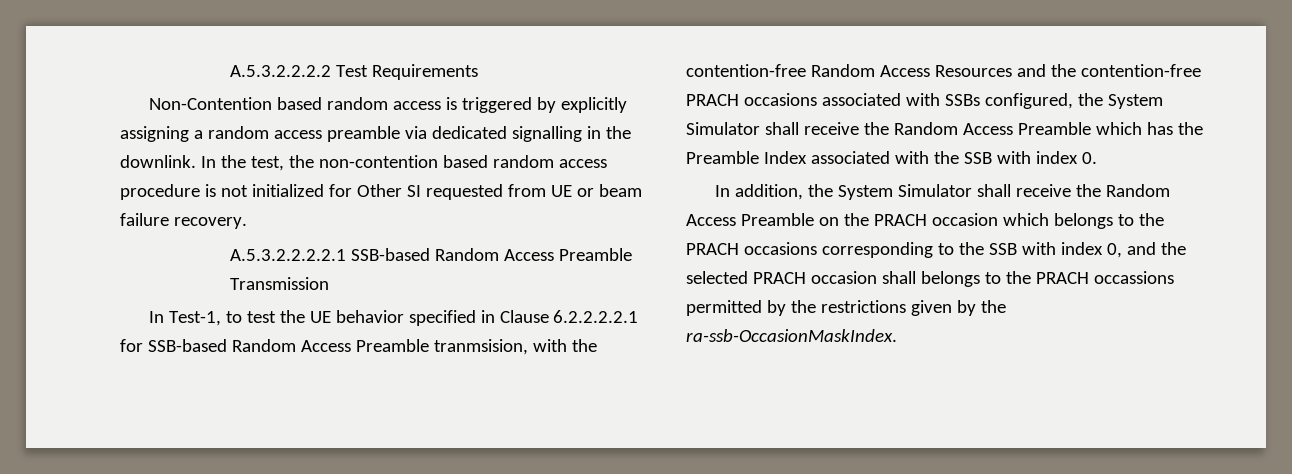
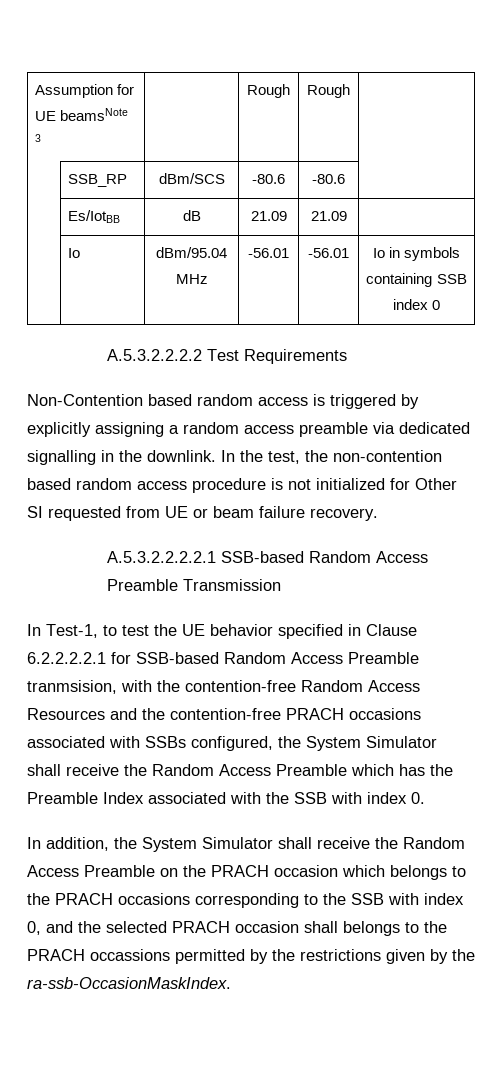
(230, 71) none -> [35,84,135,98] [35,108,129,121] [35,134,42,142] [247,84,290,98] [307,84,350,98] [68,174,128,187] [158,173,225,184] [252,174,285,184] [312,174,345,184] [68,210,121,223] [182,210,201,221] [250,211,287,221] [310,211,347,221] [68,248,81,258] [156,247,227,258] [175,274,208,284] [248,248,289,258] [308,248,349,258] [372,247,461,261] [366,273,467,287] [392,299,441,310] Assumption for UE beamsNote 3 | | Rough | Rough | // | SSB_RP | dBm/SCS | -80.6 | -80.6 | // | Es/IotBB | dB | 21.09 | 21.09 | // | Io | dBm/95.04 MHz | -56.01 | -56.01 | Io in symbols containing SSB index 0 //

